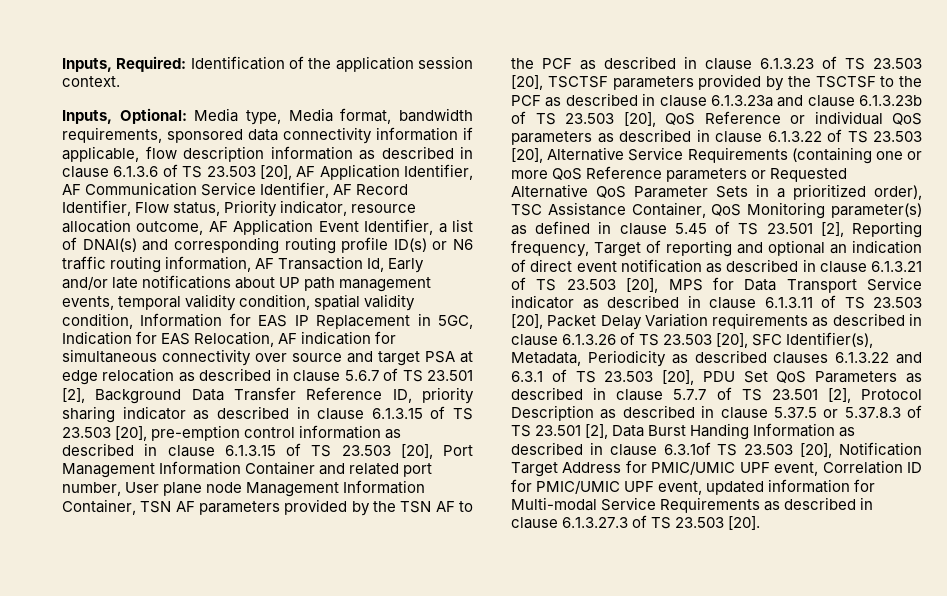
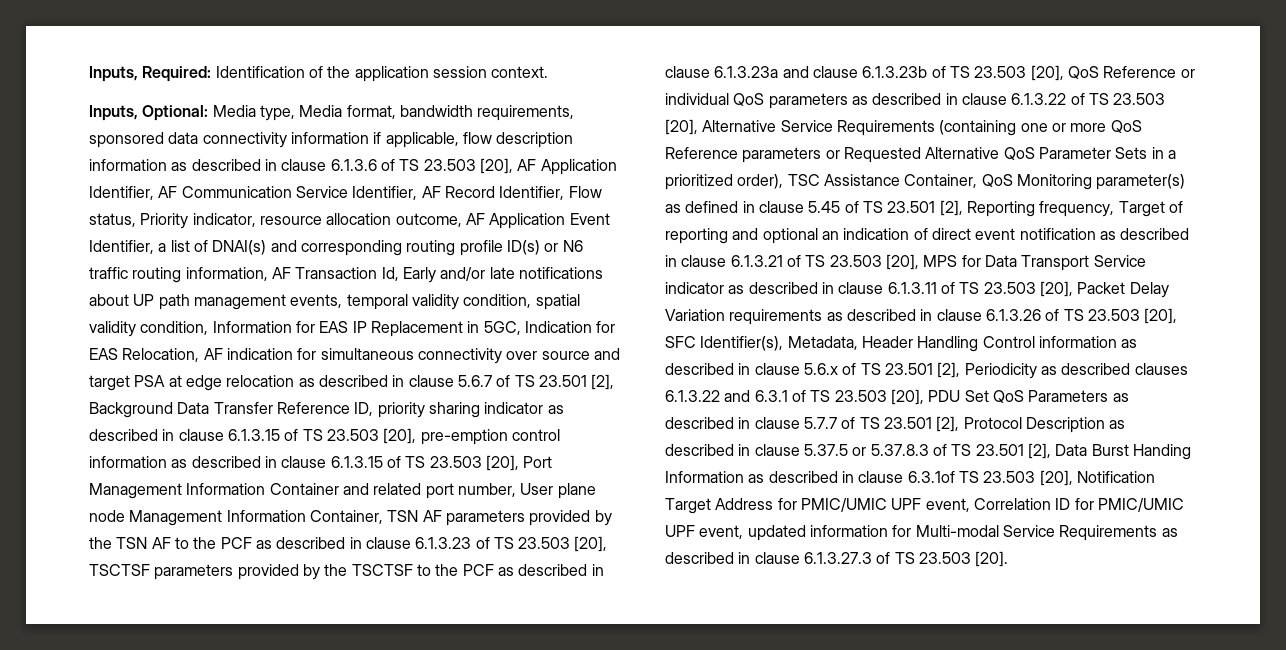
(581, 359) none -> [861,336,1138,352] [665,362,961,378] Header Handling Control information as described in clause 5.6.x of TS 23.501 [2],

